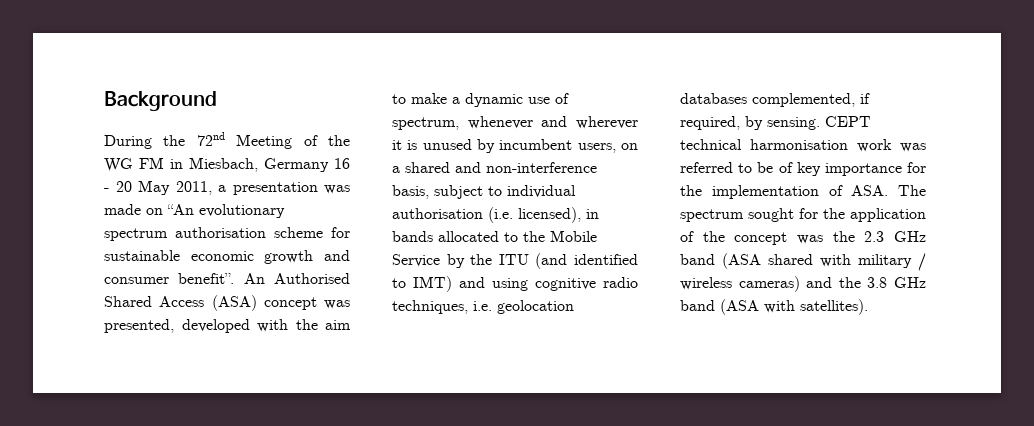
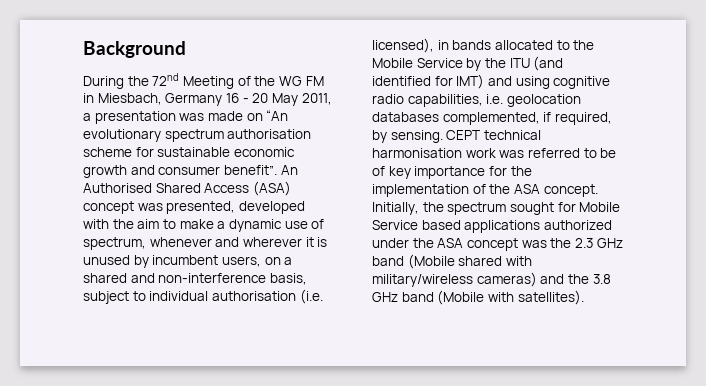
[392,278,406,288] to -> [434,76,453,86] for
[392,300,468,314] techniques, -> [407,94,483,107] capabilities,
[851,185,926,196] [680,208,926,222] [680,231,725,242] ASA. The spectrum sought for the application of the -> [489,184,598,197] [372,202,621,215] [372,220,612,233] [372,238,464,248] the ASA concept. Initially, the spectrum sought for Mobile Service based applications authorized under the ASA
[722,253,761,269] (ASA -> [407,254,455,269] (Mobile
[858,253,926,271] [680,277,732,290] military / wireless -> [372,274,473,287] military/wireless
[720,299,759,315] (ASA -> [437,290,485,305] (Mobile

